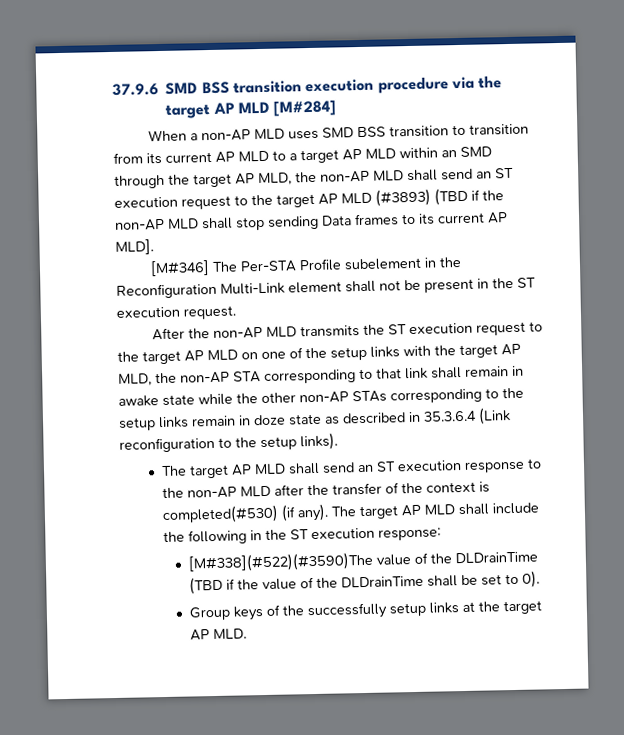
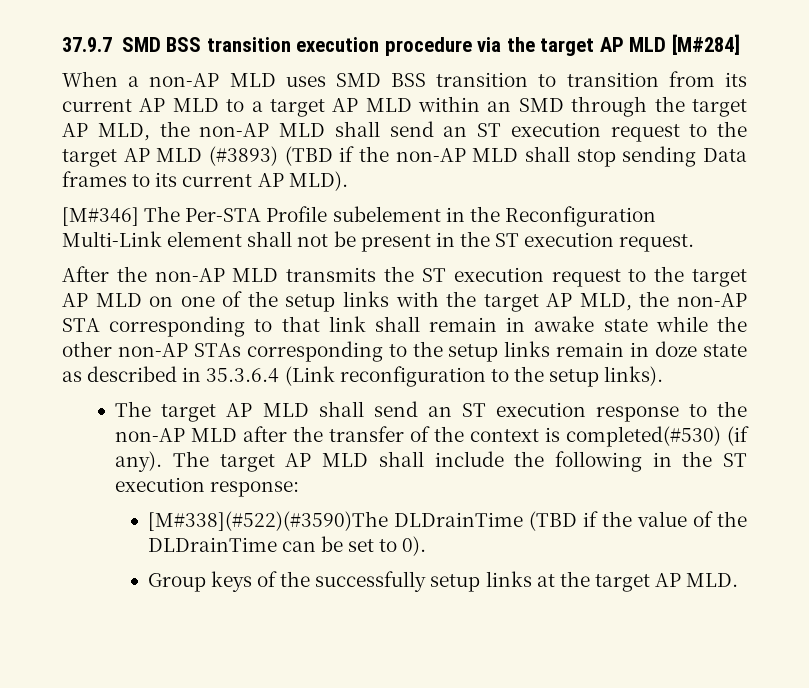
[112,83,159,96] 37.9.6 -> [62,37,112,52] 37.9.7
[115,239,154,255] MLD]. -> [288,171,348,191] MLD).
[376,552,453,566] value of the -> (388, 521) none
[427,575,459,587] shall -> [281,541,316,552] can

